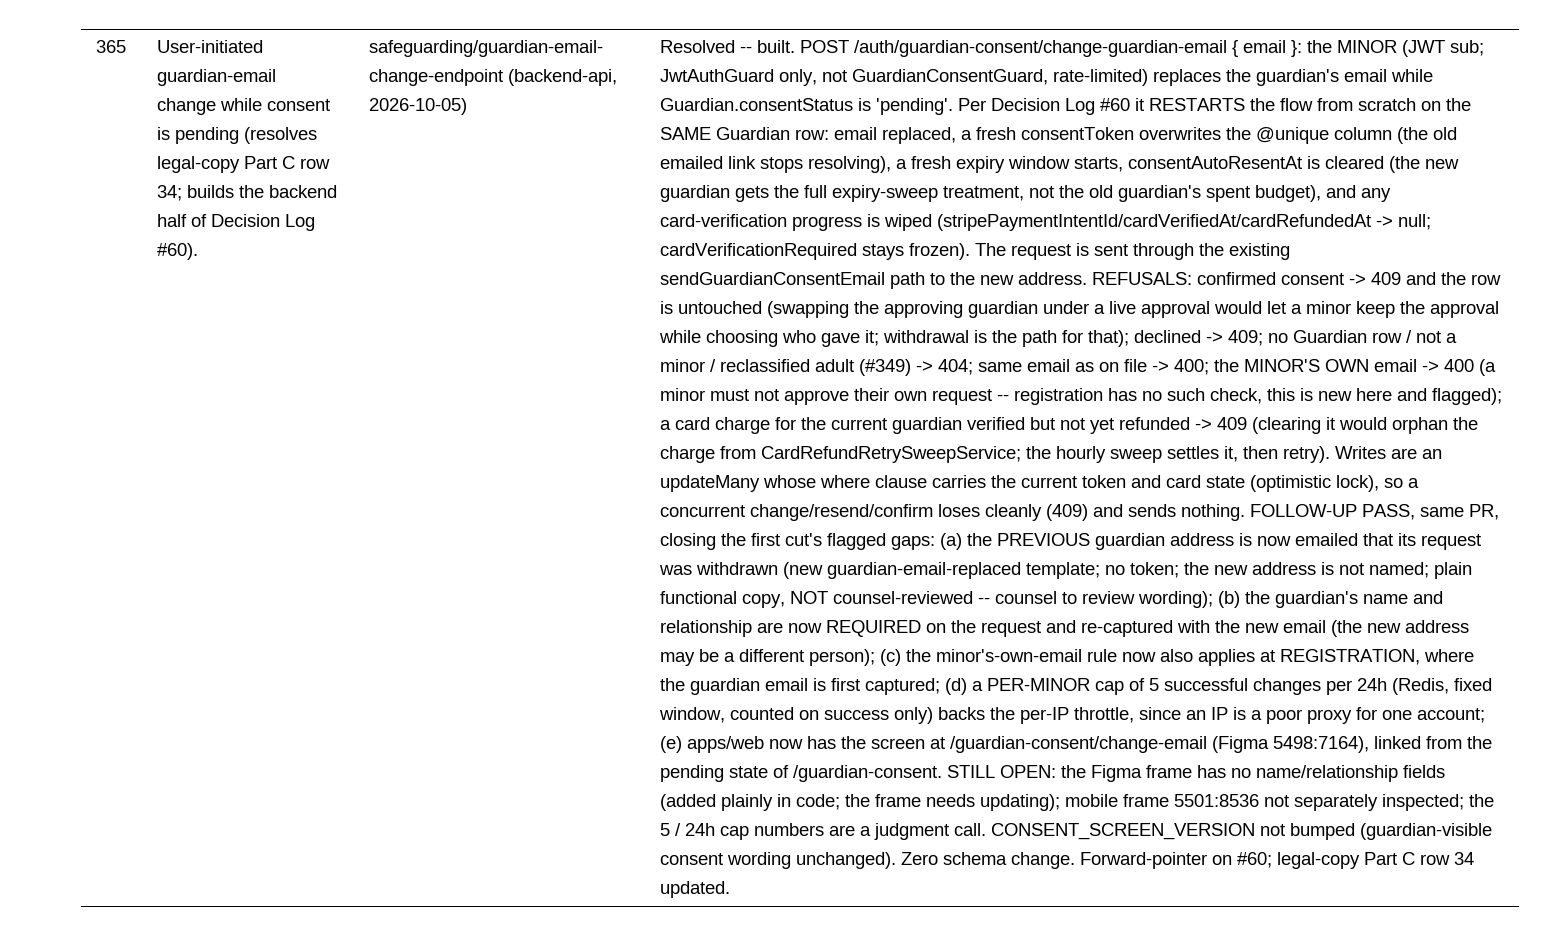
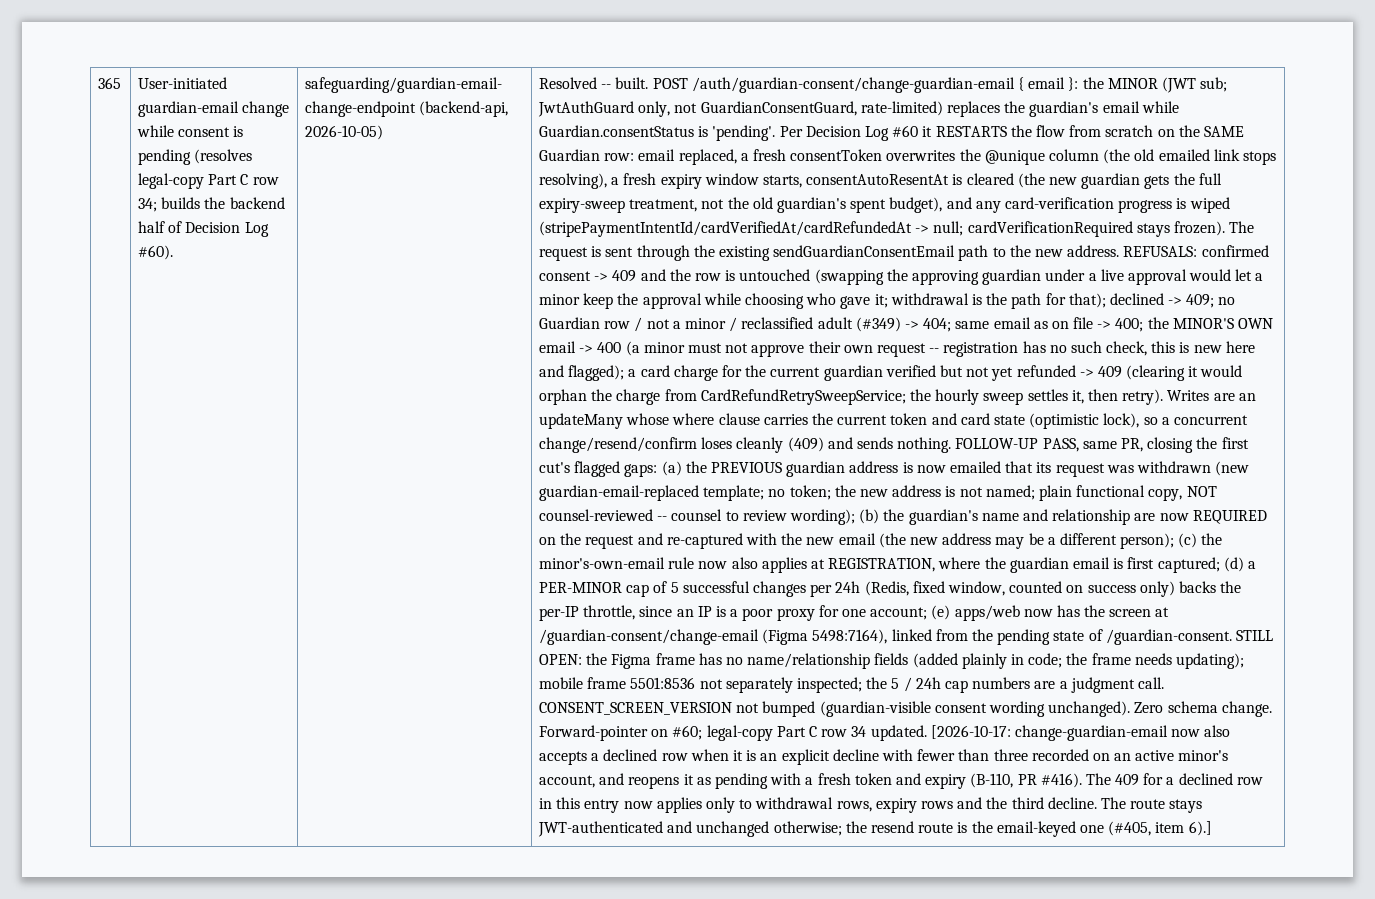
(731, 889) none -> [930,725,1231,741] [539,749,1229,765] [539,773,1263,789] [539,797,1203,813] [538,821,1212,837] [2026-10-17: change-guardian-email now also accepts a declined row when it is an explicit decline with fewer than three recorded on an active minor's account, and reopens it as pending with a fresh token and expiry (B-110, PR #416). The 409 for a declined row in this entry now applies only to withdrawal rows, expiry rows and the third decline. The route stays JWT-authenticated and unchanged otherwise; the resend route is the email-keyed one (#405, item 6).]

